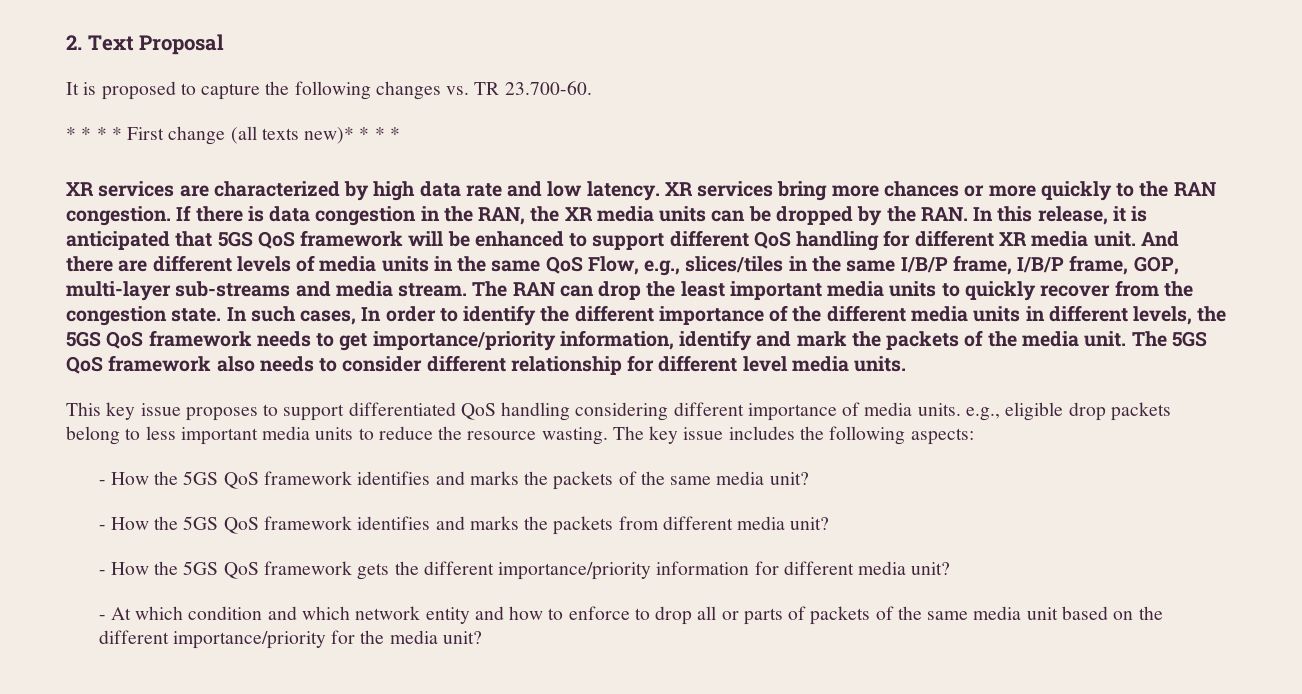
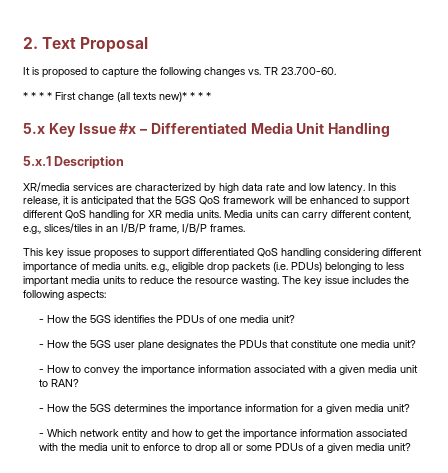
[66,182,94,196] XR -> [23,122,391,137] [23,156,125,169] [23,182,70,192] 5.x Key Issue #x – Differentiated Media Unit Handling // 5.x.1 Description // XR/media
[664,181,1216,201] [66,205,968,226] XR services bring more chances or more quickly to the RAN congestion. If there is data congestion in the RAN, the XR media units can be dropped by the RAN. -> (365, 188) none
(213, 239) none -> [157,196,172,204] the
[914,230,1179,247] [66,255,639,275] different XR media unit. And there are different levels of media units in the same QoS Flow, -> [148,210,411,220] XR media units. Media units can carry different content,
[811,256,896,272] the same -> [106,226,118,232] an
[1069,255,1179,275] [66,280,1193,301] [66,305,1227,326] [66,330,1207,351] [66,355,907,375] frame, GOP, multi-layer sub-streams and media stream. The RAN can drop the least important media units to quickly recover from the congestion state. In such cases, In order to identify the different importance of the different media units in different levels, the 5GS QoS framework needs to get importance/priority information, identify and mark the packets of the media unit. The 5GS QoS framework also needs to consider different relationship for different level media units. -> [210,224,245,232] frames.
[66,426,120,445] belong -> [273,262,371,272] (i.e. PDUs) belonging
[223,471,809,490] [98,516,830,535] [98,561,951,580] [98,606,350,620] QoS framework identifies and marks the packets of the same media unit? // - How the 5GS QoS framework identifies and marks the packets from different media unit? // - How the 5GS QoS framework gets the different importance/priority information for different media unit? // - At which condition and which -> [114,315,296,323] [39,340,417,351] [39,365,419,376] [39,379,80,387] [39,404,411,415] [39,429,78,437] identifies the PDUs of one media unit? // - How the 5GS user plane designates the PDUs that constitute one media unit? // - How to convey the importance information associated with a given media unit to RAN? // - How the 5GS determines the importance information for a given media unit? // - Which
(564, 614) none -> [207,429,408,440] [39,443,141,451] get the importance information associated with the media unit to
[743,606,1163,625] [98,630,385,649] parts of packets of the same media unit based on the different importance/priority for the -> [246,443,354,453] some PDUs of a given

